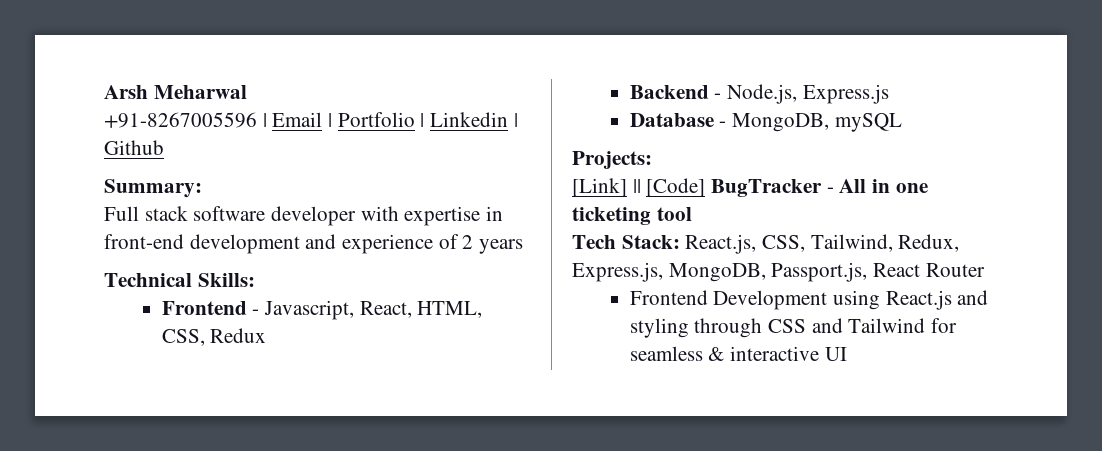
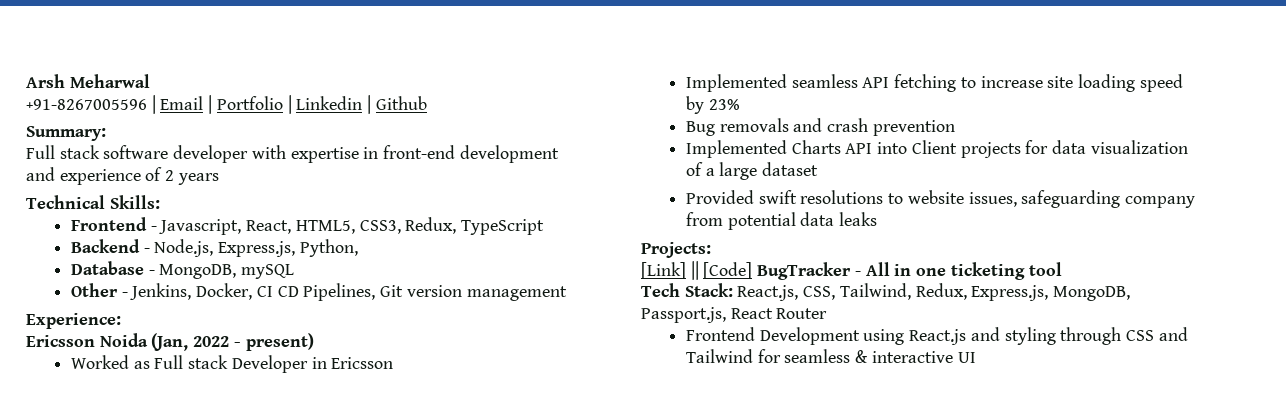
[417,301,483,318] [161,328,267,346] HTML, CSS, Redux -> [295,217,545,235] HTML5, CSS3, Redux, TypeScript
[802,84,889,104] Express.js -> [218,239,358,257] Express.js, Python,
(902, 122) none -> [71,283,567,301] [26,313,121,329] [26,333,314,351] [71,355,394,373] [686,74,1183,92] [686,96,740,114] [686,118,955,136] [686,140,1188,158] [686,162,819,180] [686,190,1196,208] [686,212,878,230] // Other - Jenkins, Docker, CI CD Pipelines, Git version management // Experience: // Ericsson Noida (Jan, 2022 - present) // Worked as Full stack Developer in Ericsson // Implemented seamless API fetching to increase site loading speed by 23% // Bug removals and crash prevention // Implemented Charts API into Client projects for data visualization of a large dataset // Provided swift resolutions to website issues, safeguarding company from potential data leaks

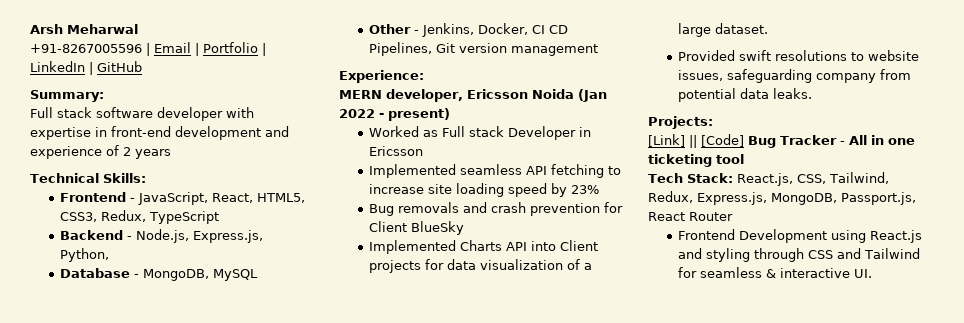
[296,95,427,114] Linkedin | Github -> [30,61,142,75] LinkedIn | GitHub
[159,219,242,235] Javascript, -> [138,192,209,205] JavaScript,
[241,264,295,279] mySQL -> [213,269,259,281] MySQL
(121, 321) none -> [339,89,463,102] MERN developer,
[151,333,189,351] (Jan, -> [577,89,607,102] (Jan
(955, 128) none -> [604,202,624,213] [369,221,465,235] for Client BlueSky
[762,162,819,176] dataset -> [715,23,769,34] dataset.
[839,212,878,226] leaks -> [773,88,813,99] leaks.
[757,262,852,280] BugTracker -> [748,135,837,148] Bug Tracker
[957,352,976,363] UI -> [854,269,873,278] UI.

